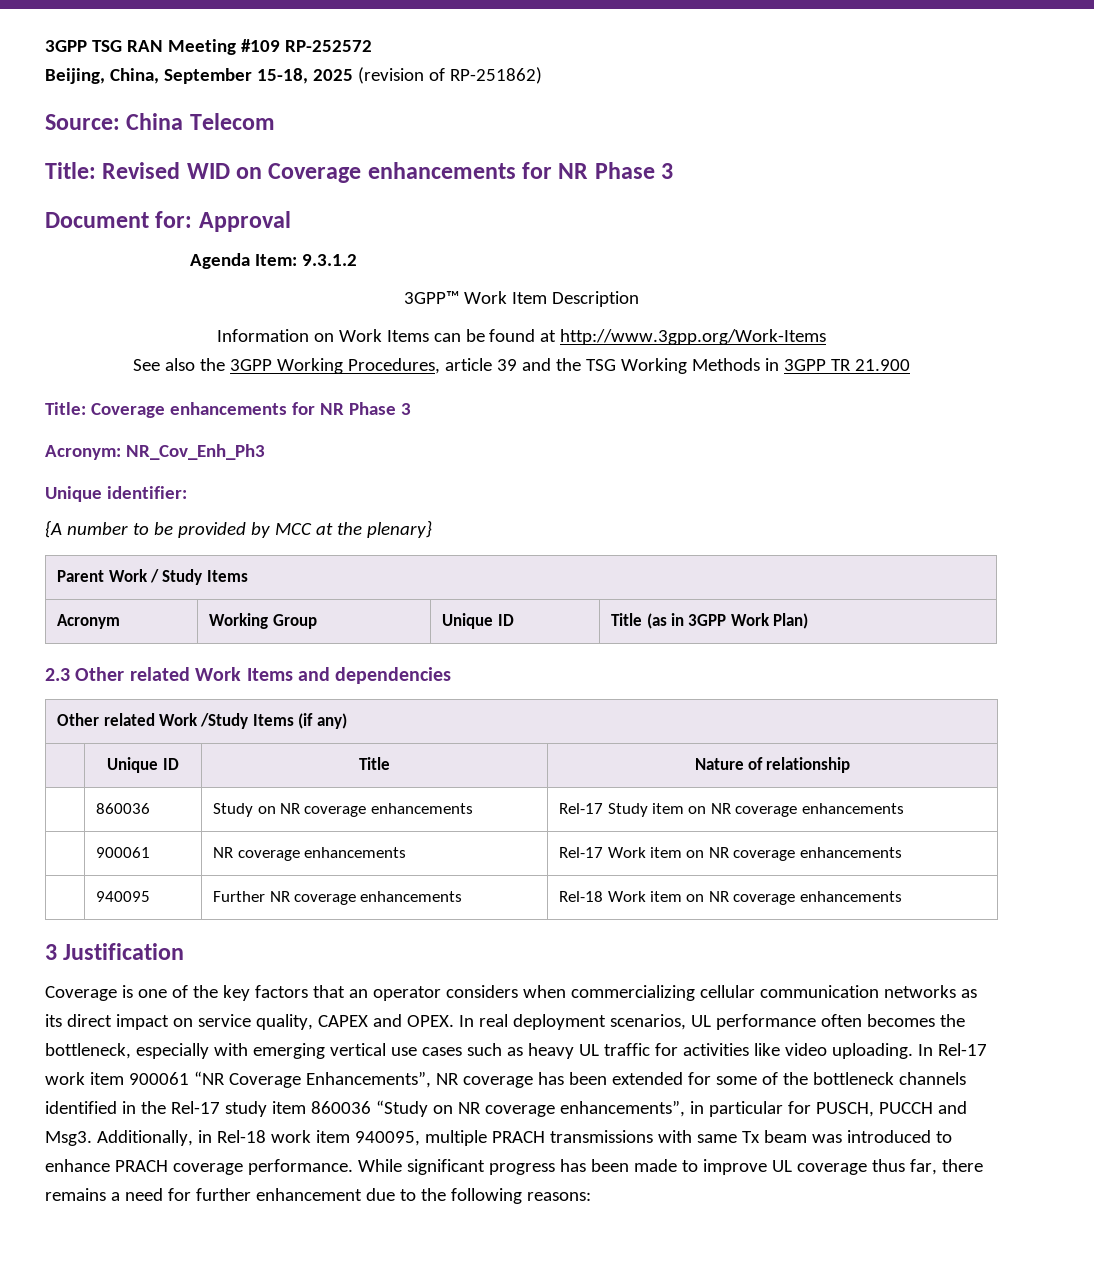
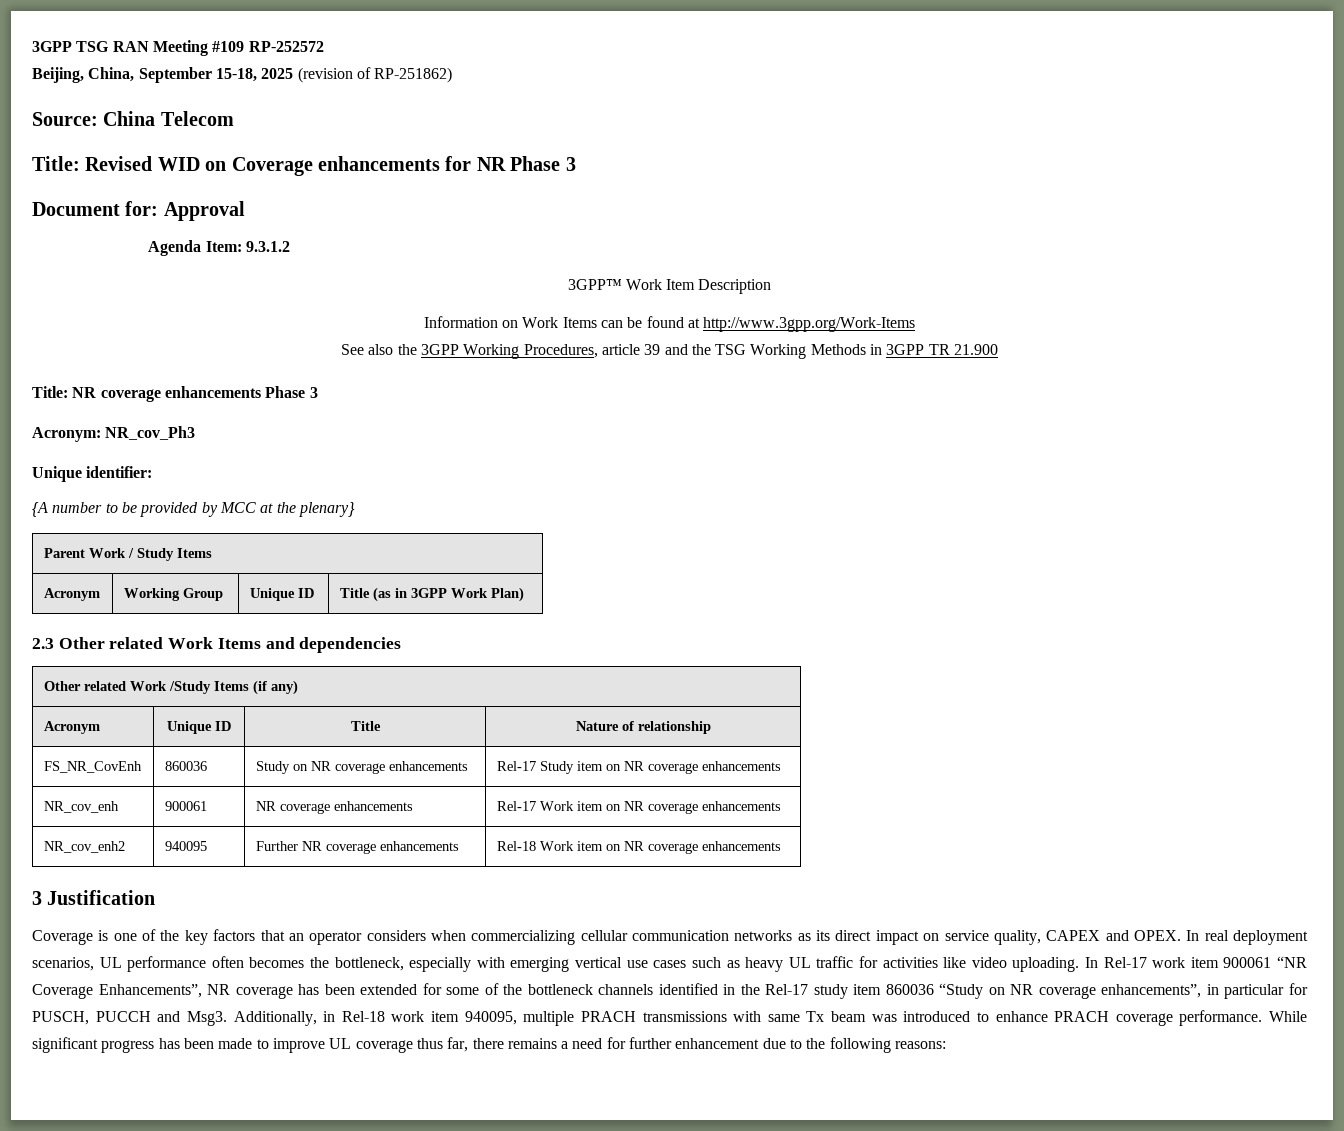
[90,402,344,418] Coverage enhancements for NR -> [72,386,261,402] NR coverage enhancements
[125,444,265,460] NR_Cov_Enh_Ph3 -> [105,426,196,440] NR_cov_Ph3
(347, 721) none -> [43,721,100,734] Acronym
(851, 765) none -> [43,761,142,773] FS_NR_CovEnh
(904, 808) none -> [43,801,119,813] NR_cov_enh
(902, 852) none -> [43,841,125,853] NR_cov_enh2

